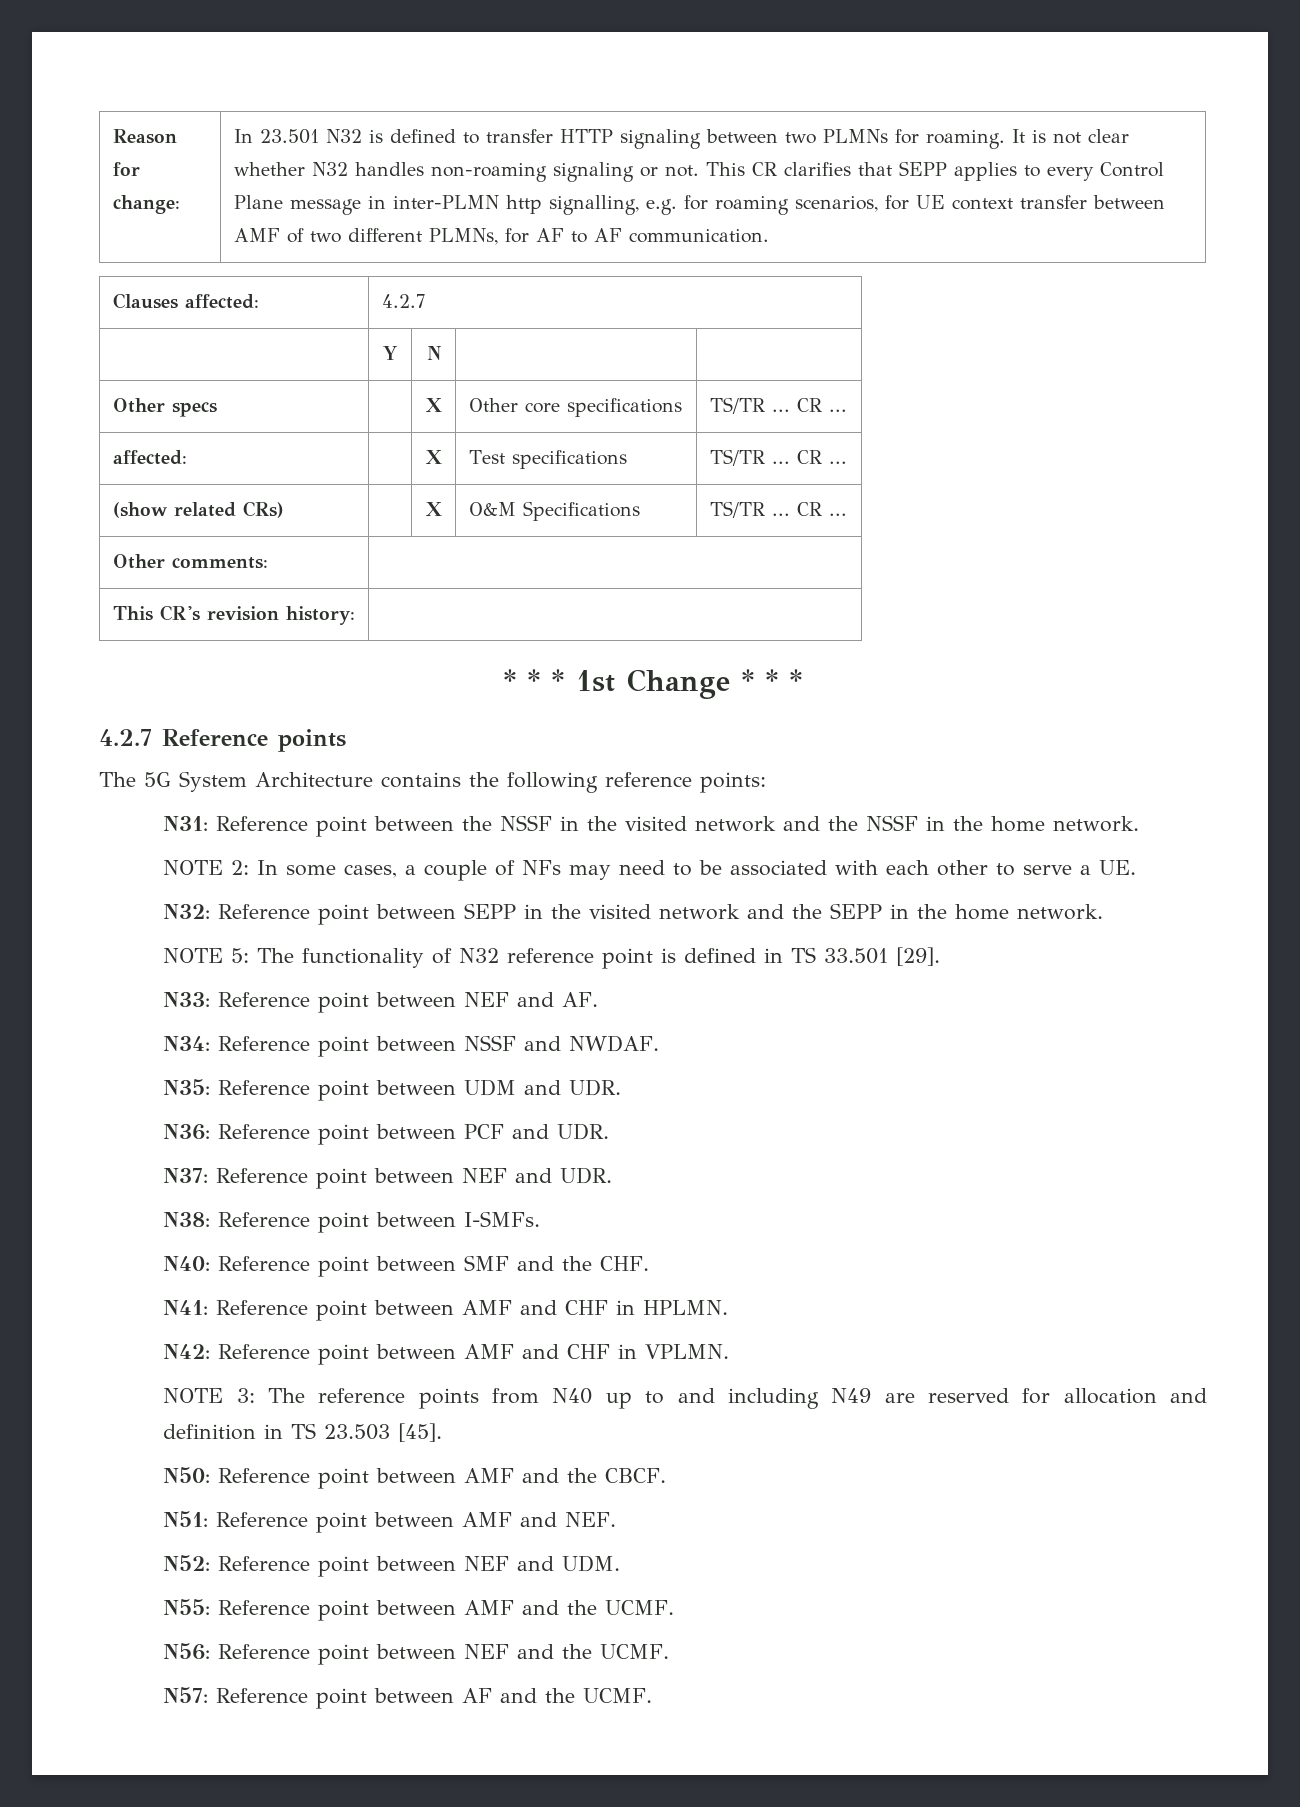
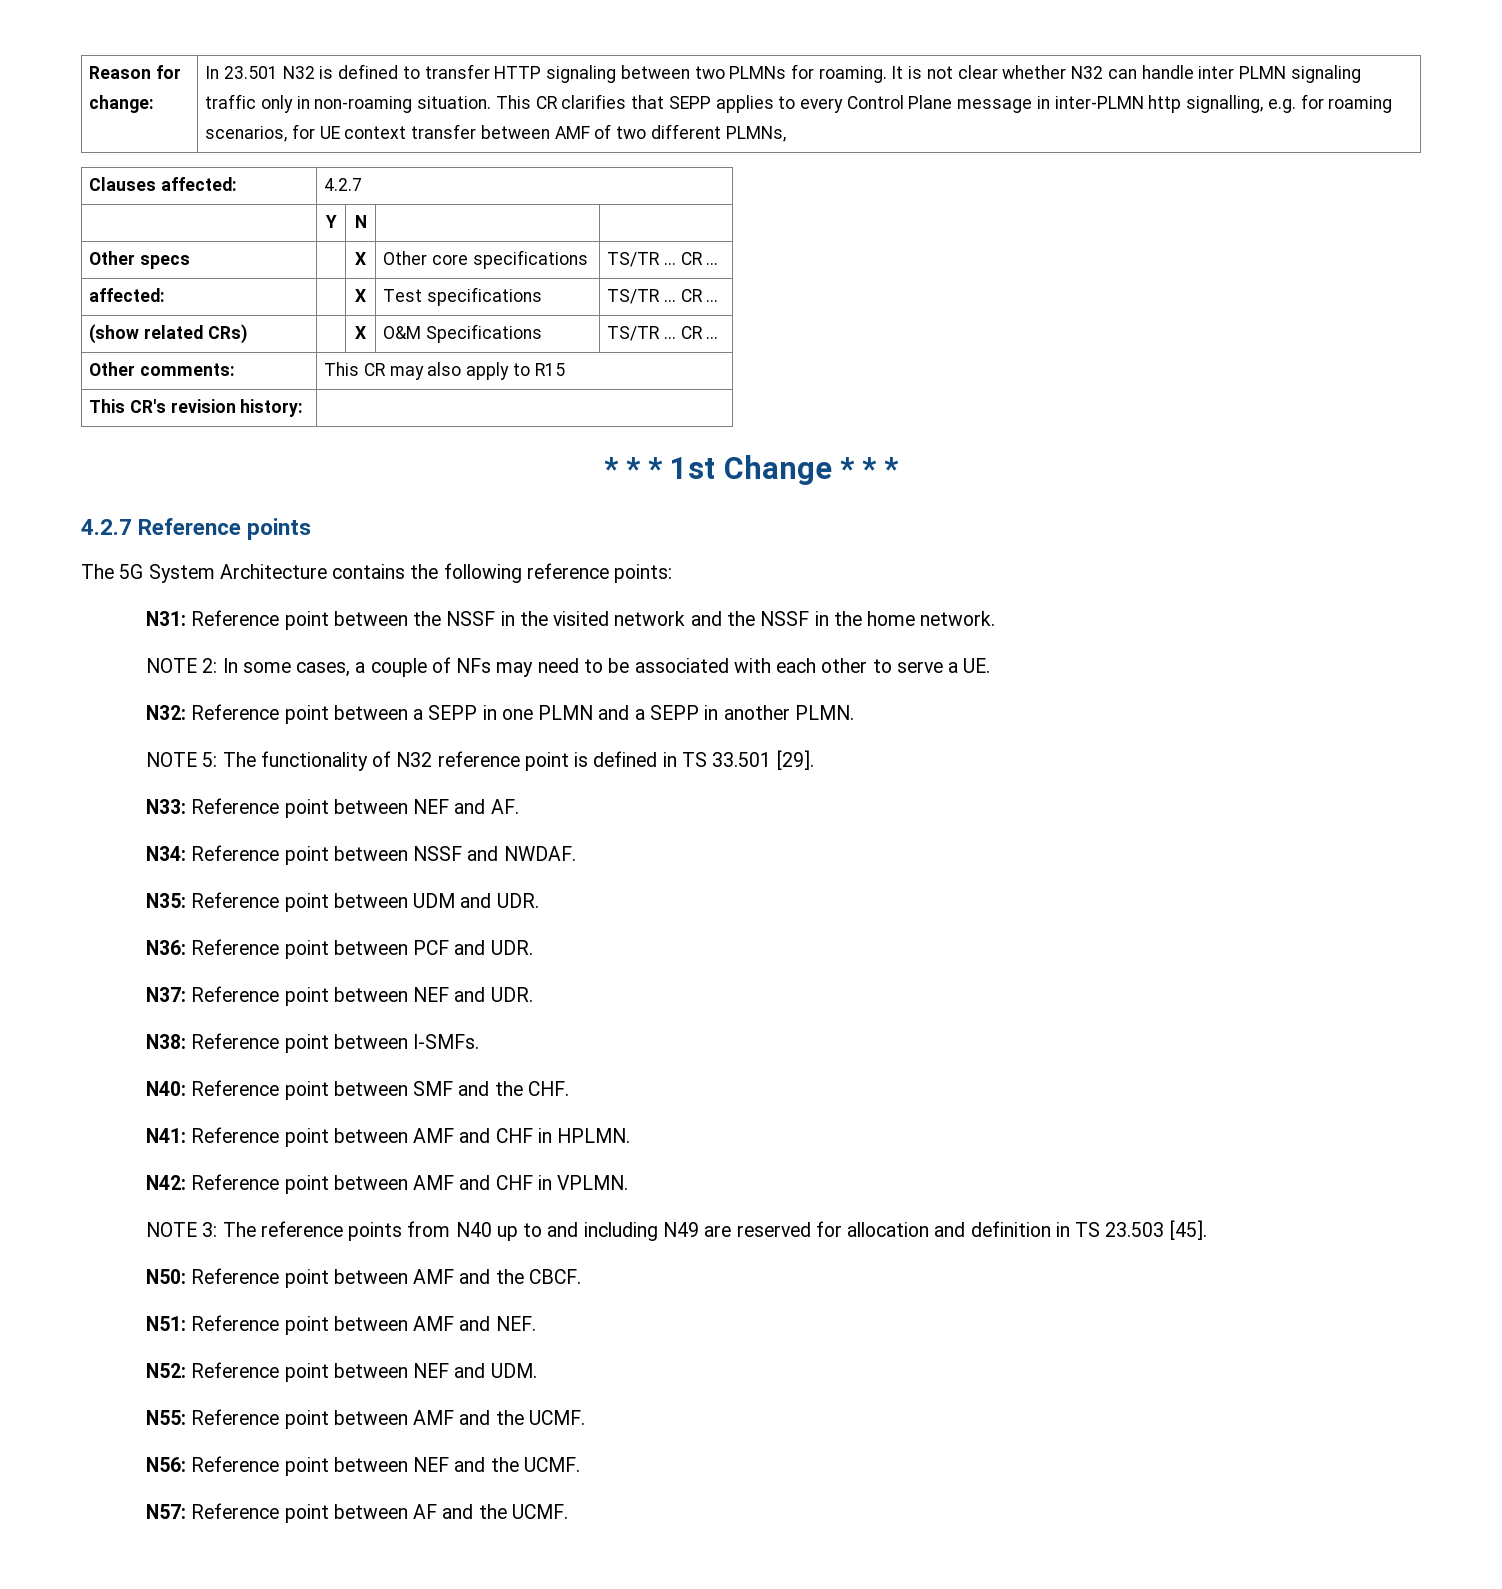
[354,162,699,182] handles non-roaming signaling or not. -> [1107,65,1361,83] [205,94,492,113] can handle inter PLMN signaling traffic only in non-roaming situation.
[504,228,769,243] for AF to AF communication. -> (786, 134) none
(268, 563) none -> [324,362,565,380] This CR may also apply to R15
[464,903,1104,920] SEPP in the visited network and the SEPP in the home network. -> [413,705,854,720] a SEPP in one PLMN and a SEPP in another PLMN.

